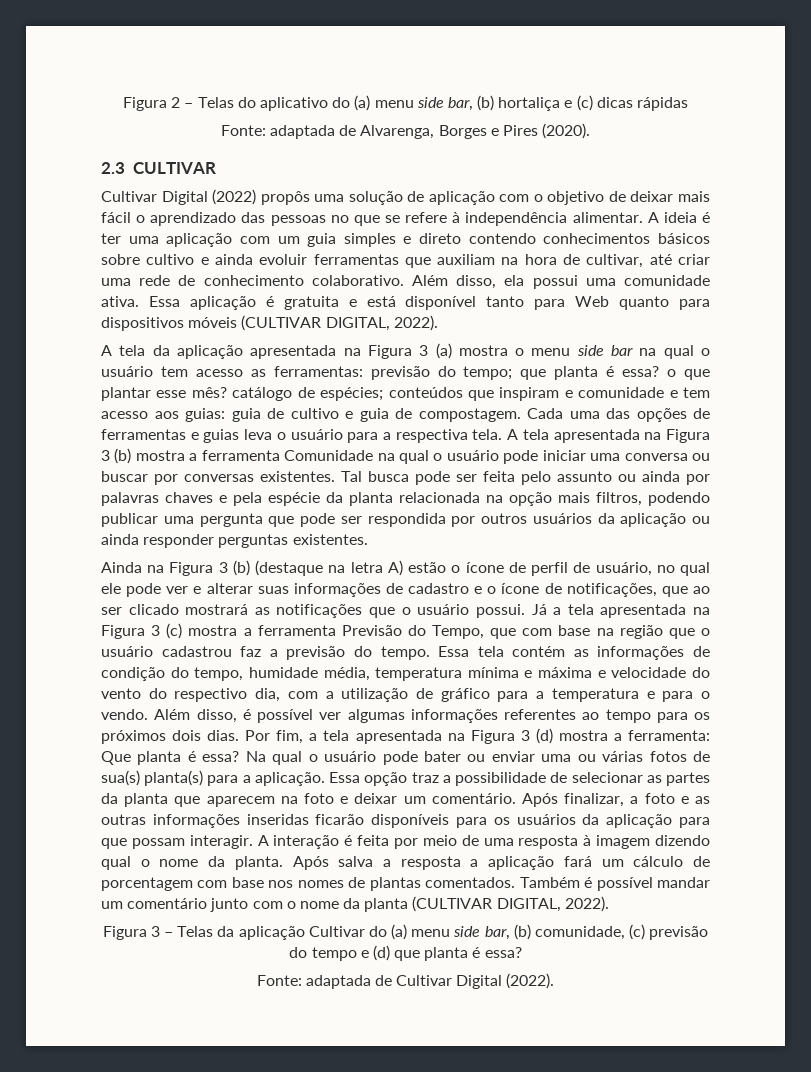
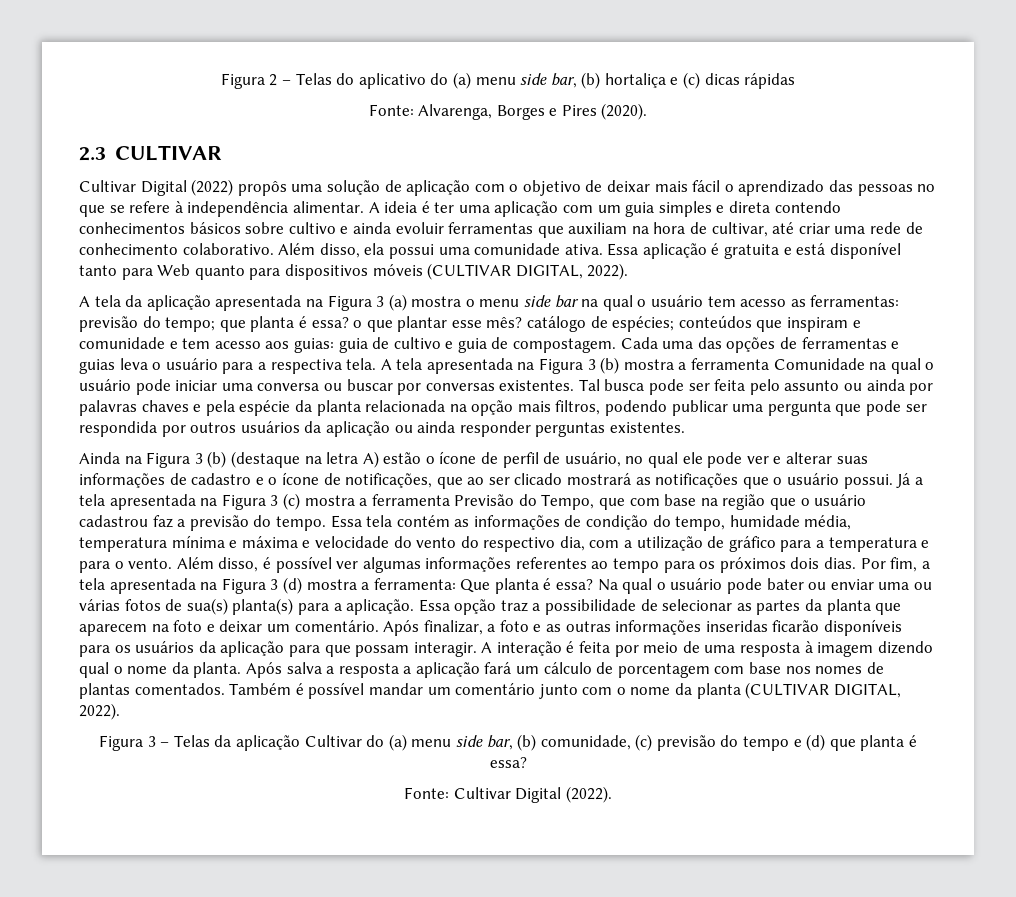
[270,125,357,139] adaptada de -> (414, 110) none
[419,233,462,244] direto -> [729,201,771,213] direta
[101,709,148,720] vendo. -> [128,558,173,569] vento.
[305,975,392,989] adaptada de -> (450, 793) none

